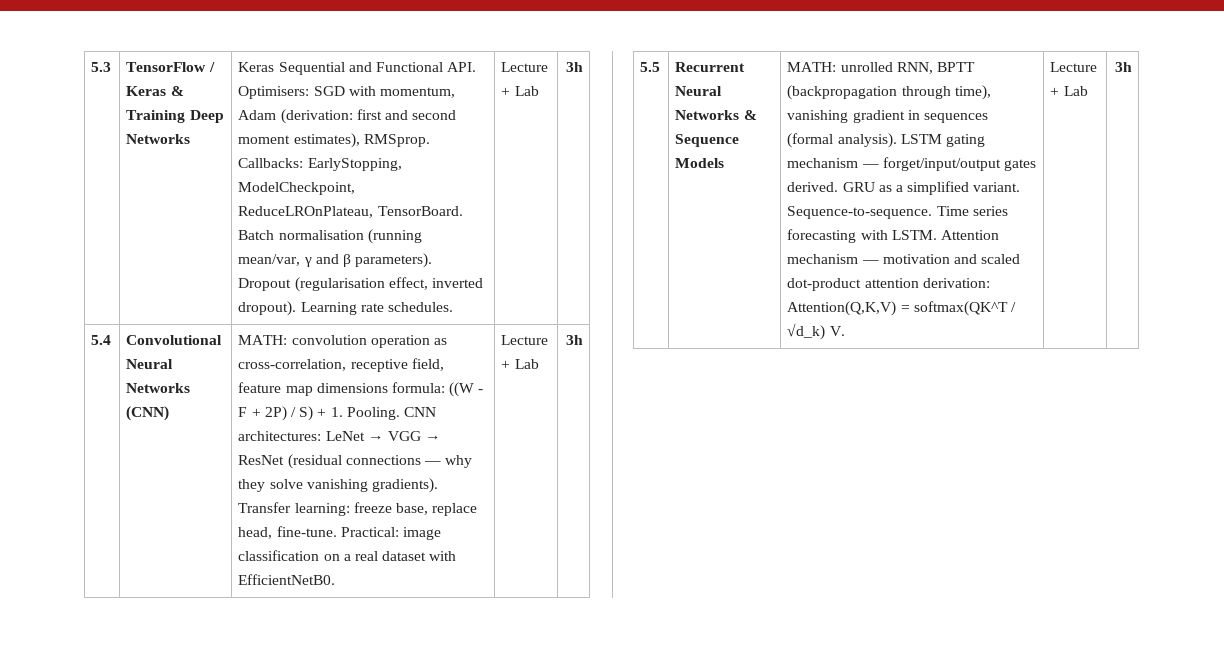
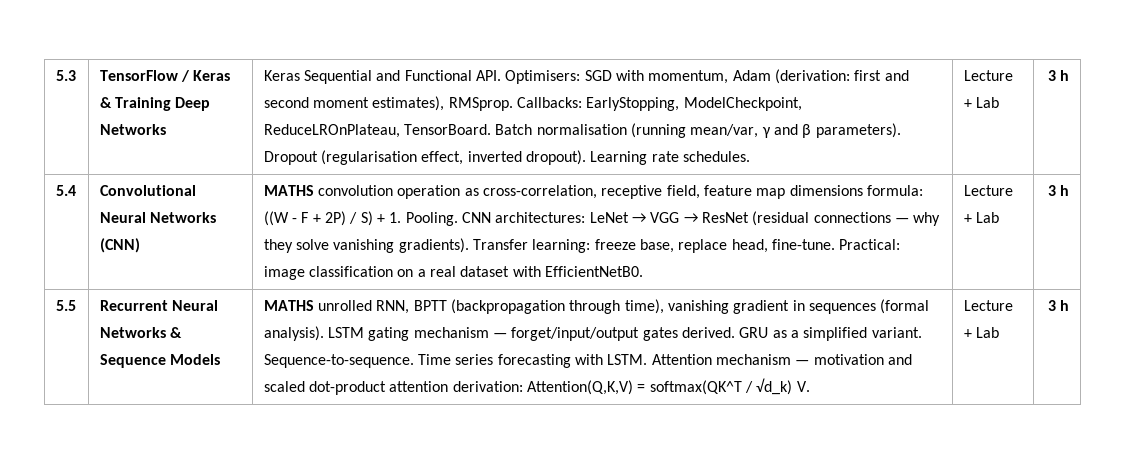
[565,62,583,72] 3h -> [1047,70,1070,81] 3 h
[238,335,288,345] MATH: -> [263,185,314,196] MATHS
[565,335,583,345] 3h -> [1047,185,1070,196] 3 h
[787,62,837,72] MATH: -> [263,300,314,311] MATHS
[1114,62,1132,72] 3h -> [1047,300,1070,311] 3 h

